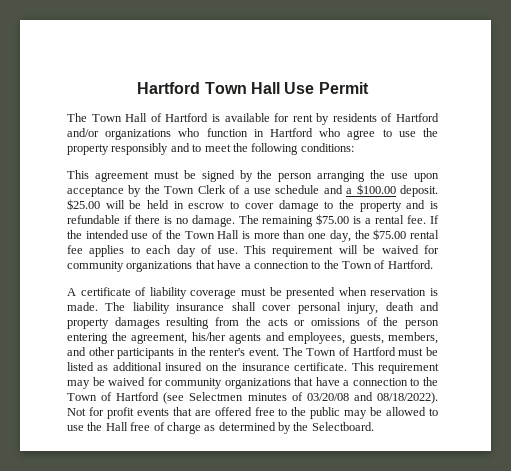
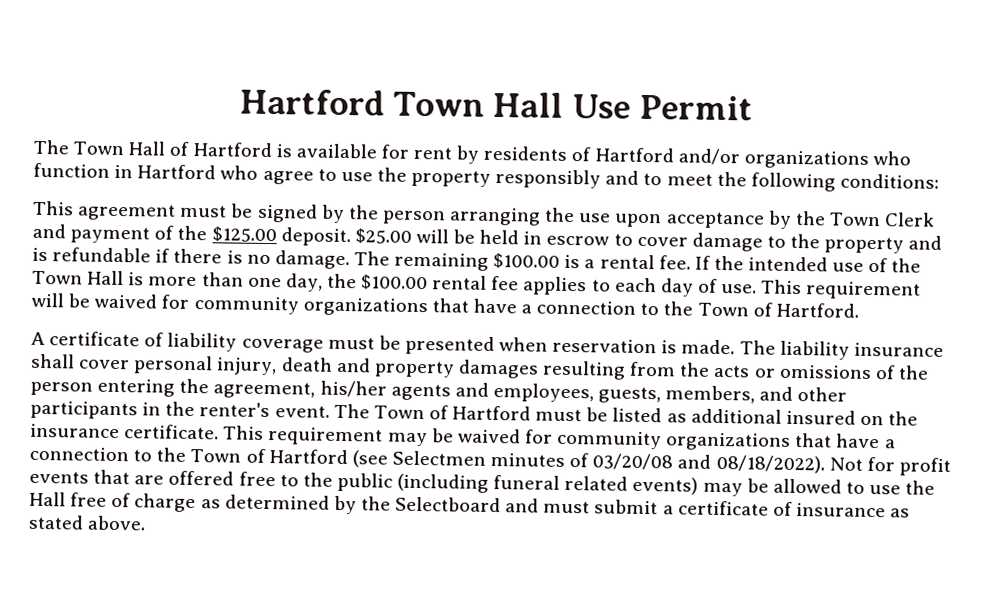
[229,184,396,195] of a use schedule and a $100.00 -> [32,223,277,244] and payment of the $125.00
[316,214,350,225] $75.00 -> [493,252,561,269] $100.00
[373,229,407,240] $75.00 -> [361,274,429,291] $100.00
(341, 413) none -> [397,473,699,495] (including funeral related events)
[311,422,374,431] Selectboard. -> [395,496,911,518] [28,514,147,531] Selectboard and must submit a certificate of insurance as stated above.

